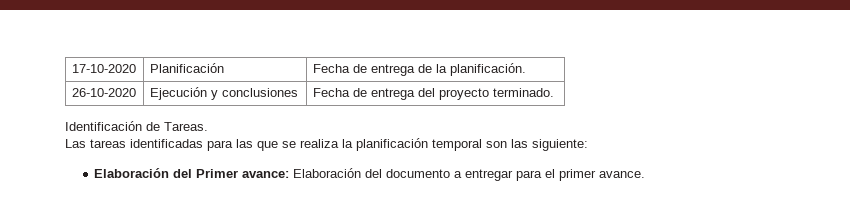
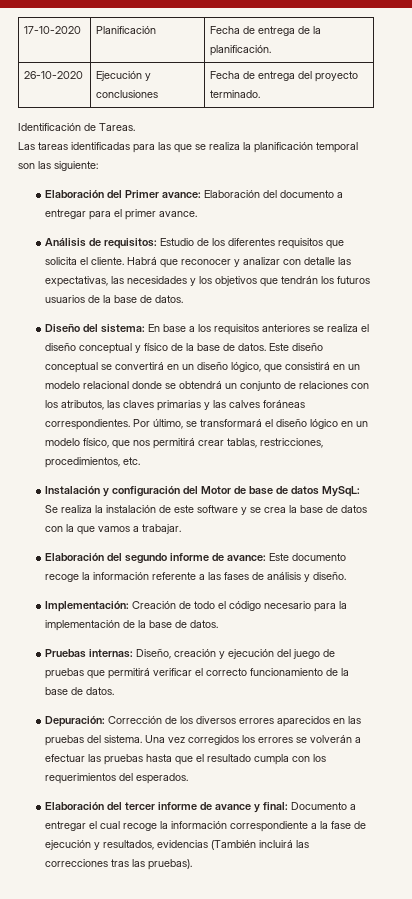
(646, 174) none -> [45,238,345,249] [45,257,352,268] [45,276,371,287] [45,295,184,303] [45,323,370,335] [45,342,324,354] [45,361,361,373] [45,381,370,391] [45,400,306,411] [45,418,369,430] [45,438,324,449] [45,457,141,468] [45,486,361,497] [45,505,368,515] [45,524,182,535] [45,553,347,564] [45,571,347,582] [45,601,348,612] [45,620,219,631] [45,648,336,659] [45,668,350,679] [45,687,115,695] [45,716,362,727] [45,735,362,746] [45,754,327,765] [45,773,189,784] [45,802,357,813] [45,821,367,832] [45,840,310,850] [45,859,193,870] // Análisis de requisitos: Estudio de los diferentes requisitos que solicita el cliente. Habrá que reconocer y analizar con detalle las expectativas, las necesidades y los objetivos que tendrán los futuros usuarios de la base de datos. // Diseño del sistema: En base a los requisitos anteriores se realiza el diseño conceptual y físico de la base de datos. Este diseño conceptual se convertirá en un diseño lógico, que consistirá en un modelo relacional donde se obtendrá un conjunto de relaciones con los atributos, las claves primarias y las calves foráneas correspondientes. Por último, se transformará el diseño lógico en un modelo físico, que nos permitirá crear tablas, restricciones, procedimientos, etc. // Instalación y configuración del Motor de base de datos MySqL: Se realiza la instalación de este software y se crea la base de datos con la que vamos a trabajar. // Elaboración del segundo informe de avance: Este documento recoge la información referente a las fases de análisis y diseño. // Implementación: Creación de todo el código necesario para la implementación de la base de datos. // Pruebas internas: Diseño, creación y ejecución del juego de pruebas que permitirá verificar el correcto funcionamiento de la base de datos. // Depuración: Corrección de los diversos errores aparecidos en las pruebas del sistema. Una vez corregidos los errores se volverán a efectuar las pruebas hasta que el resultado cumpla con los requerimientos del esperados. // Elaboración del tercer informe de avance y final: Documento a entregar el cual recoge la información correspondiente a la fase de ejecución y resultados, evidencias (También incluirá las correcciones tras las pruebas).

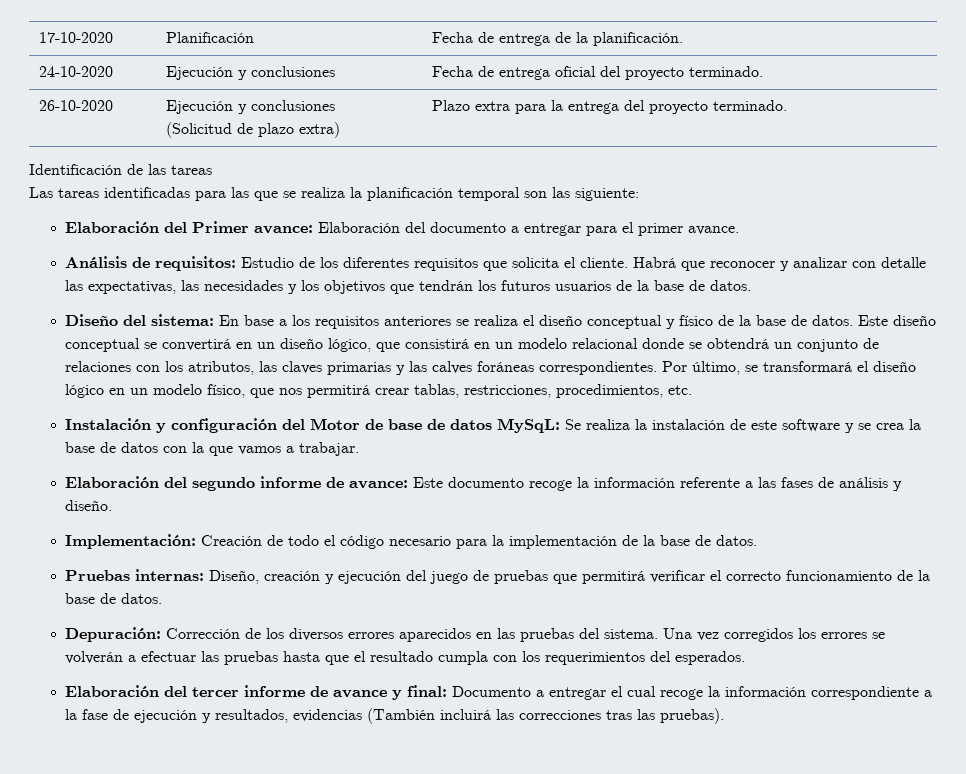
[24,71,84,79] 26-10-2020 -> [38,66,113,77] 24-10-2020
(296, 76) none -> [554,66,763,80] [38,100,113,111] [165,100,335,114] [165,122,340,138] [431,100,619,114] oficial del proyecto terminado. // 26-10-2020 | Ejecución y conclusiones // (Solicitud de plazo extra) | Plazo extra para la entrega
[99,123,135,131] Tareas. -> [148,164,212,175] las tareas

